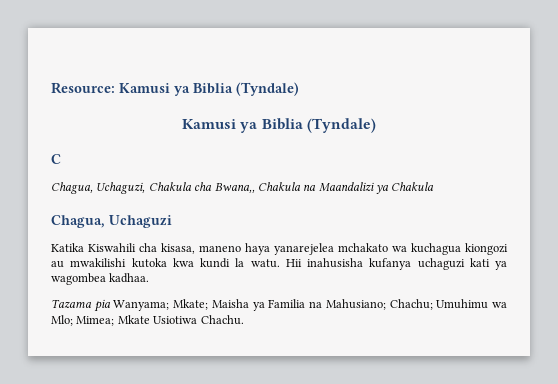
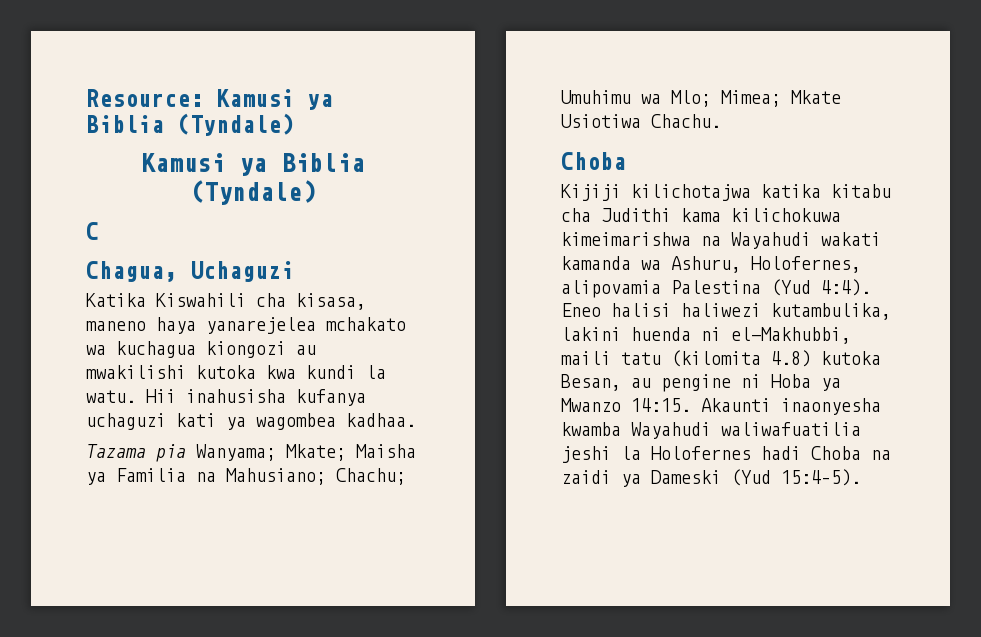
[51,182,435,194] // Chagua, Uchaguzi, Chakula cha Bwana,, Chakula na Maandalizi ya Chakula -> (99, 231) none
(244, 320) none -> [561,152,626,170] [561,184,891,201] [561,208,841,222] [561,232,881,249] [561,256,861,273] [561,279,871,298] [561,303,891,320] [561,327,851,344] [561,350,881,367] [561,374,841,392] [561,398,881,415] [561,422,861,439] [561,446,891,463] [561,469,861,487] // Choba // Kijiji kilichotajwa katika kitabu cha Judithi kama kilichokuwa kimeimarishwa na Wayahudi wakati kamanda wa Ashuru, Holofernes, alipovamia Palestina (Yud 4:4). Eneo halisi haliwezi kutambulika, lakini huenda ni el-Makhubbi, maili tatu (kilomita 4.8) kutoka Besan, au pengine ni Hoba ya Mwanzo 14:15. Akaunti inaonyesha kwamba Wayahudi waliwafuatilia jeshi la Holofernes hadi Choba na zaidi ya Dameski (Yud 15:4–5).

